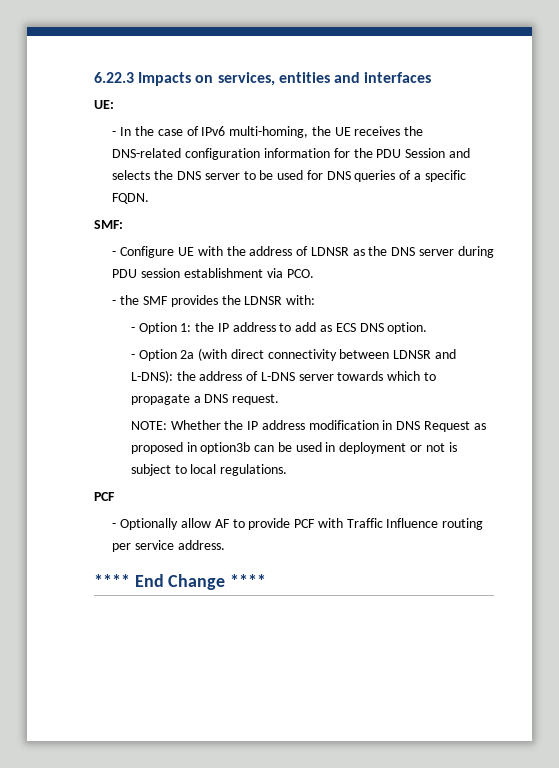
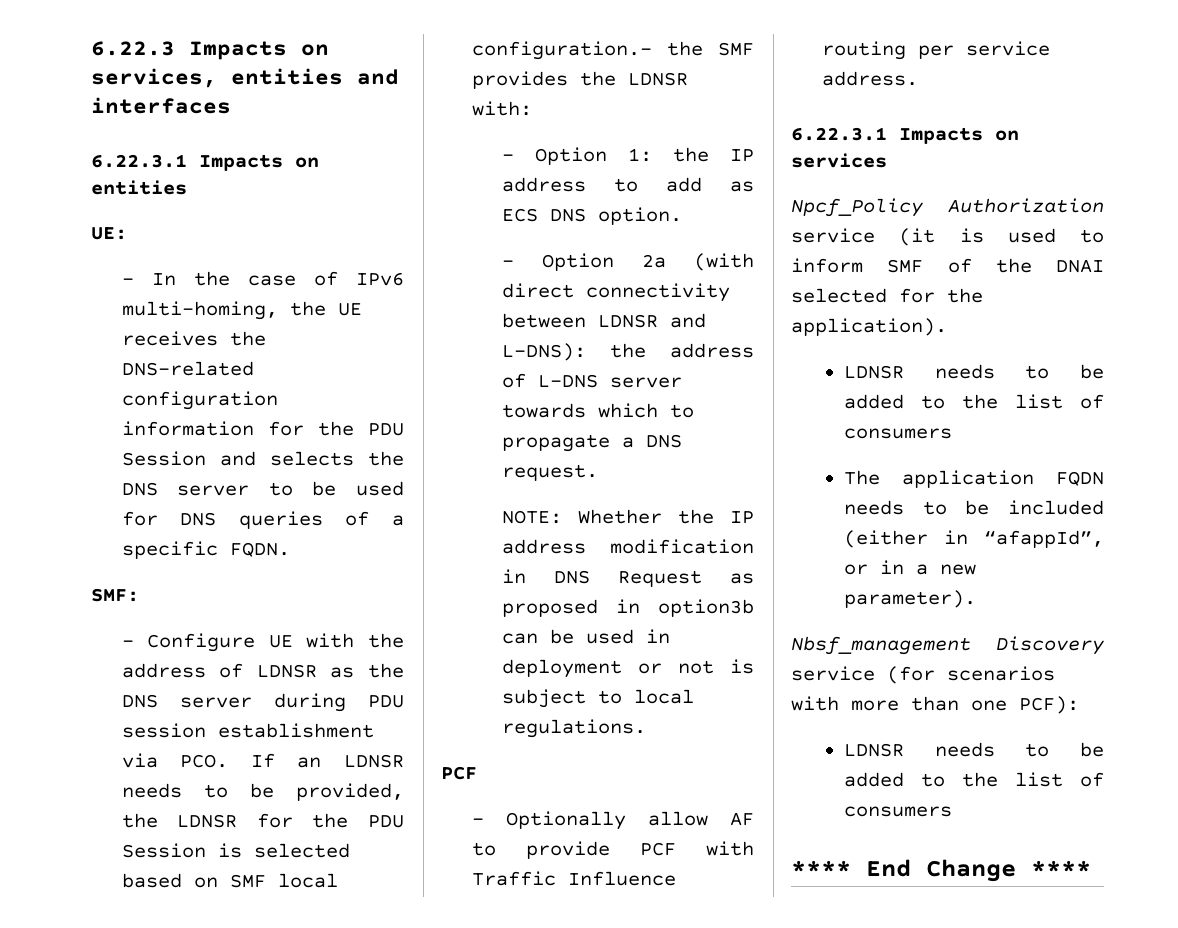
(432, 77) none -> [91,154,319,171] [91,180,187,195] // 6.22.3.1 Impacts on entities
[112,300,117,305] // - -> [250,753,404,768] [121,783,404,801] [121,813,404,828] [121,843,350,858] [121,873,338,888] [471,41,652,60] If an LDNSR needs to be provided, the LDNSR for the PDU Session is selected based on SMF local configuration.-
(225, 545) none -> [791,127,1019,144] [791,153,887,168] [791,198,1104,217] [791,228,1104,246] [791,258,1104,273] [791,288,983,303] [791,318,947,336] [844,364,1104,379] [844,394,1104,409] [844,428,953,439] [844,470,1104,488] [844,500,1104,515] [844,530,1104,548] [844,560,977,575] [844,590,977,608] [791,636,1104,655] [791,666,1055,684] [791,696,1079,714] [844,742,1104,757] [844,772,1104,787] [844,806,953,817] // 6.22.3.1 Impacts on services // Npcf_Policy Authorization service (it is used to inform SMF of the DNAI selected for the application). // LDNSR needs to be added to the list of consumers // The application FQDN needs to be included (either in “afappId”, or in a new parameter). // Nbsf_management Discovery service (for scenarios with more than one PCF): // LDNSR needs to be added to the list of consumers

